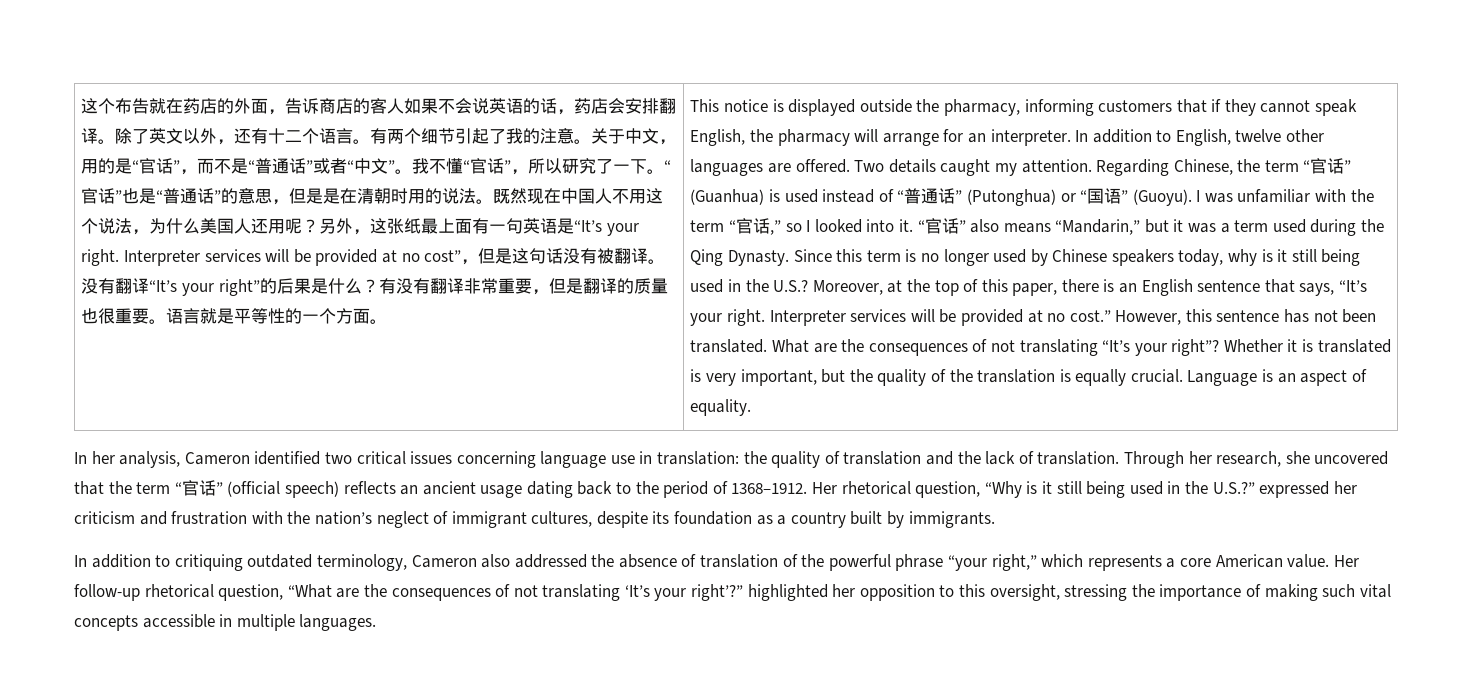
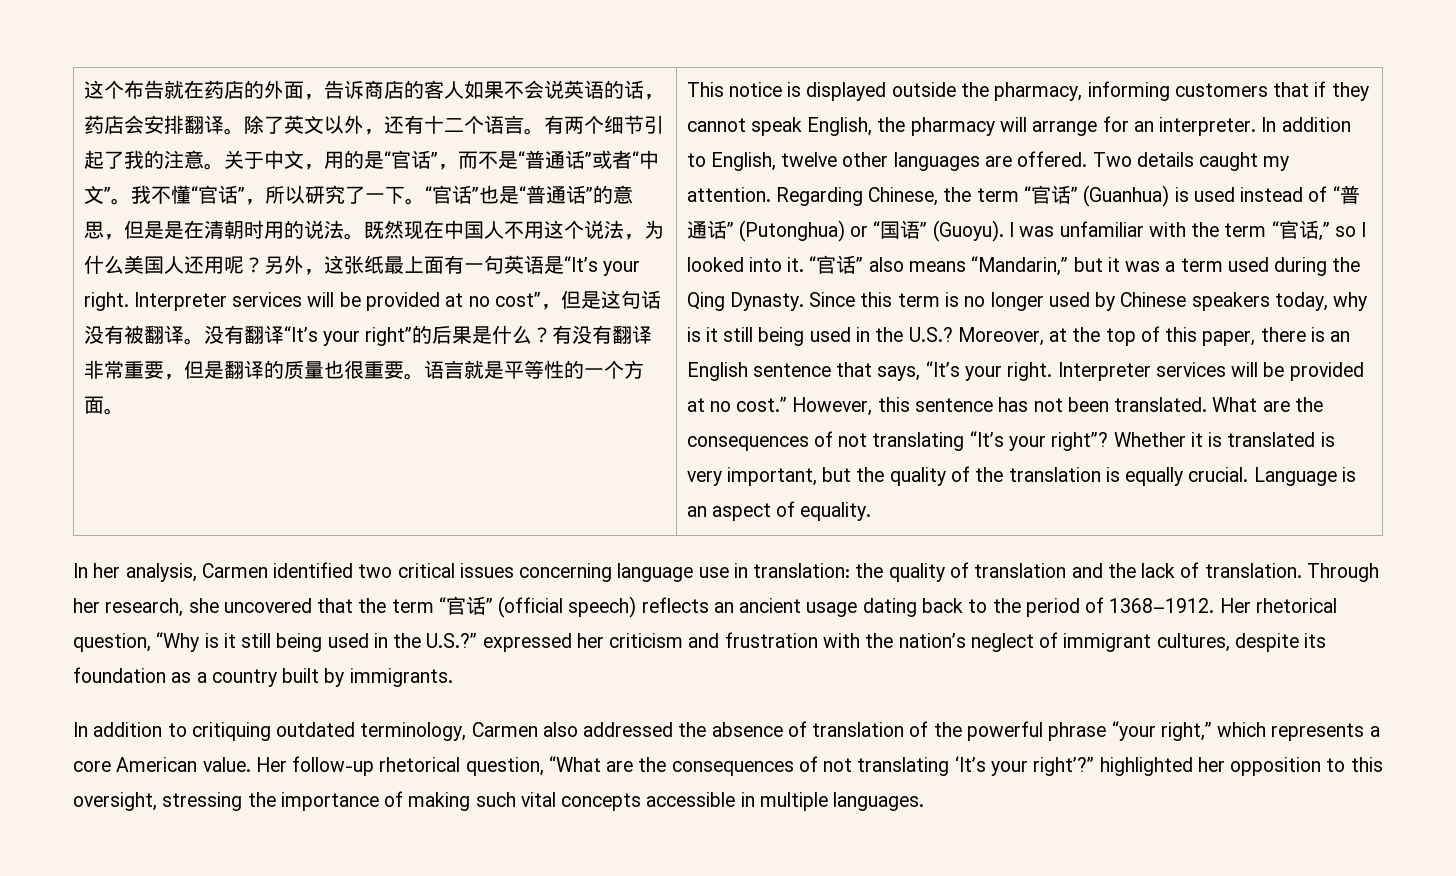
[184,452,250,465] Cameron -> [201,563,268,578] Carmen
[411,555,477,568] Cameron -> [471,722,538,737] Carmen

